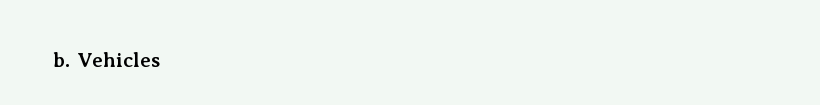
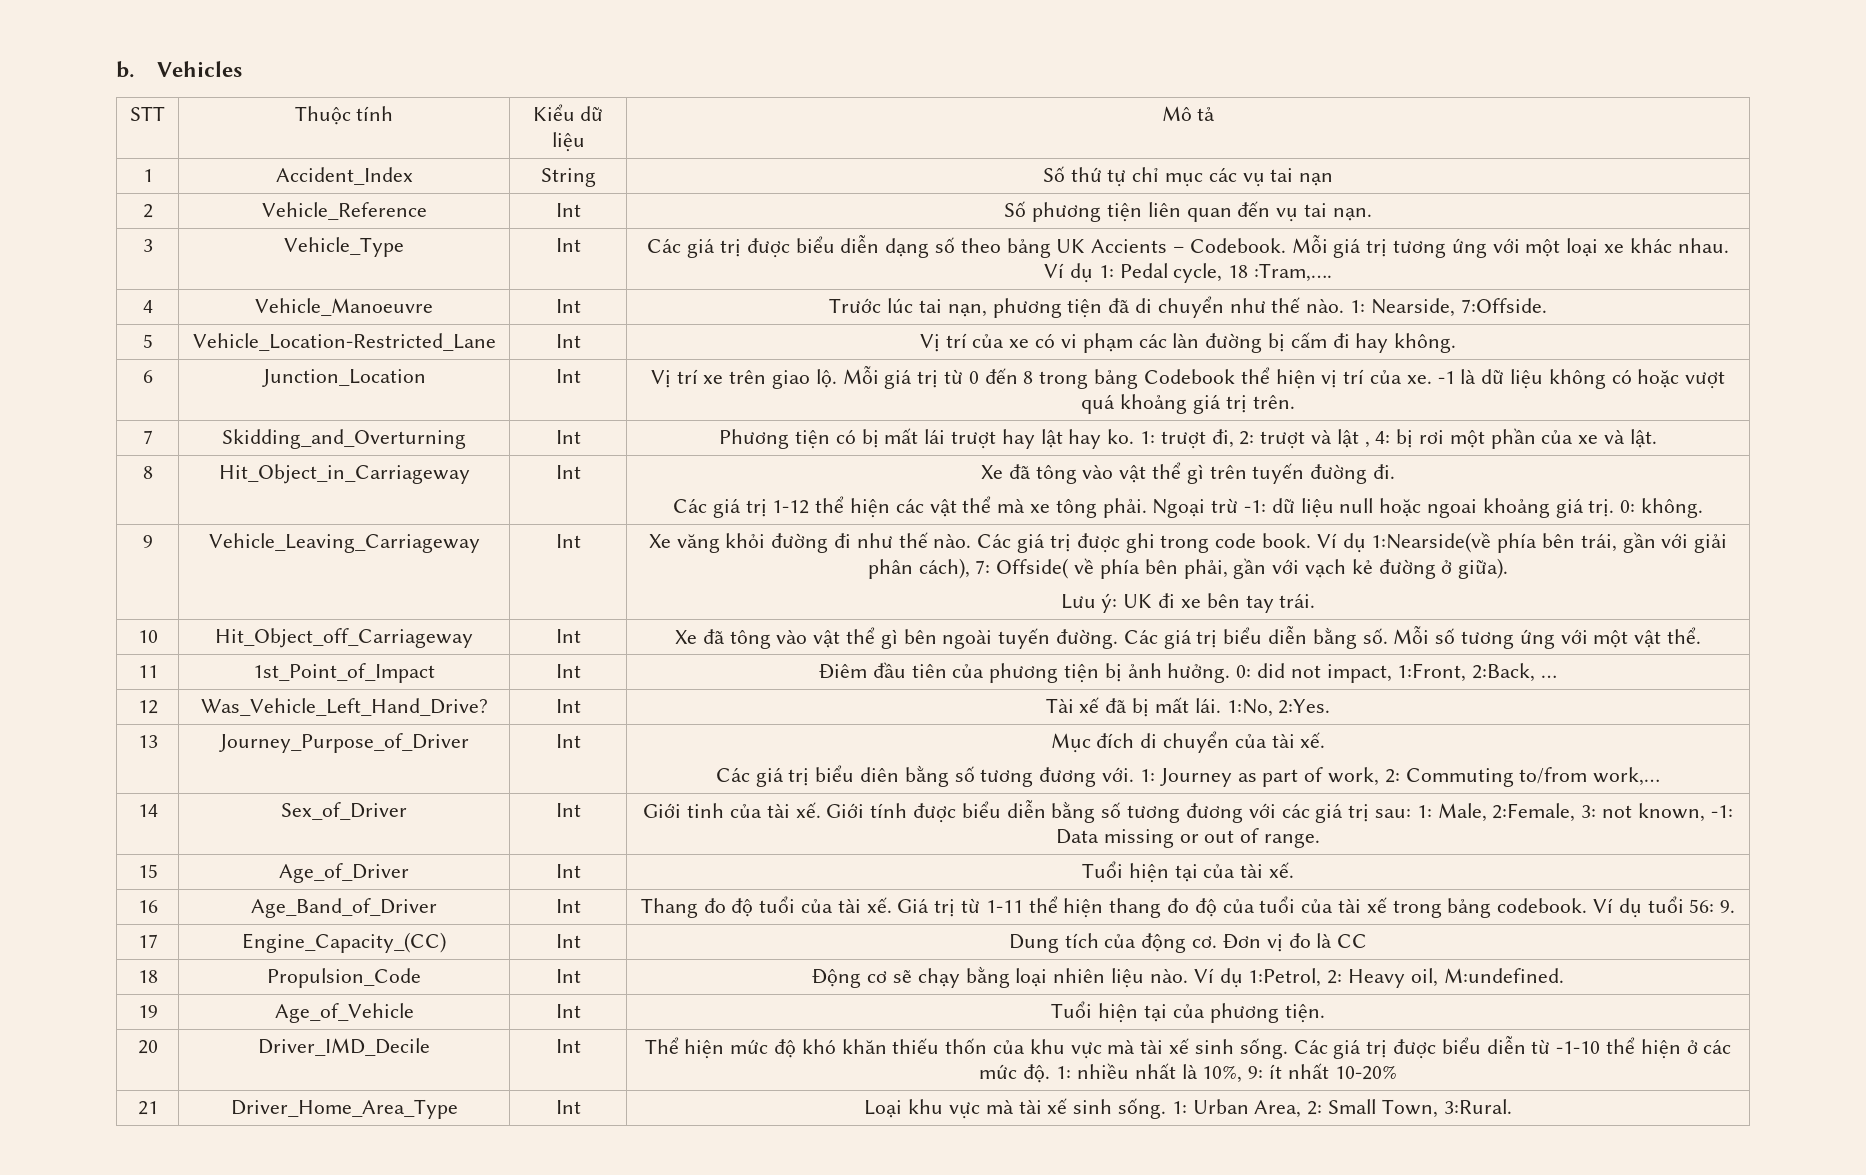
(161, 59) none -> [130,106,165,121] [294,106,394,125] [532,104,604,121] [551,132,585,152] [1161,106,1216,121] [142,169,153,182] [275,167,413,185] [540,168,596,187] [1042,166,1334,187] [142,204,153,218] [261,202,427,220] [555,203,581,217] [1004,201,1372,222] [142,239,153,252] [284,237,404,257] [555,238,581,252] [647,234,1729,258] [1044,263,1332,283] [142,300,153,313] [255,298,433,316] [555,299,581,313] [829,296,1547,318] [142,334,153,348] [192,333,496,351] [555,334,581,348] [919,332,1457,353] [142,370,153,383] [261,369,426,387] [555,369,581,383] [650,365,1726,389] [1081,394,1295,414] [142,430,153,444] [222,429,466,449] [555,430,581,444] [719,428,1657,449] [142,466,153,479] [218,464,470,484] [555,465,581,479] [980,462,1396,484] [672,496,1704,518] [142,535,153,548] [208,533,480,553] [555,534,581,548] [648,532,1728,553] [867,558,1509,579] [1060,593,1316,613] [137,630,158,643] [215,628,473,648] [555,629,581,643] [674,625,1702,649] [137,665,158,678] [253,663,435,683] [555,664,581,678] [818,662,1558,683] [137,700,158,714] [200,698,488,716] [555,699,581,713] [1045,697,1331,717] [137,735,158,748] [218,733,469,753] [555,734,581,748] [1050,731,1326,753] [715,765,1661,787] [137,804,158,817] [281,802,407,820] [555,803,581,817] [643,799,1733,823] [1055,828,1321,848] [137,864,158,878] [279,863,409,883] [555,864,581,878] [1081,861,1295,883] [137,900,158,913] [251,898,437,918] [555,899,581,913] [640,896,1736,918] [137,934,158,948] [242,932,446,953] [555,934,581,948] [1008,933,1368,953] [137,970,158,983] [267,968,421,988] [555,969,581,983] [812,966,1564,988] [137,1005,158,1018] [274,1003,414,1023] [555,1004,581,1018] [1051,1001,1325,1023] [137,1040,158,1054] [258,1038,430,1056] [555,1039,581,1053] [644,1035,1732,1059] [979,1063,1397,1083] [137,1101,158,1115] [230,1099,458,1119] [555,1100,581,1114] [864,1098,1512,1119] // STT | Thuộc tính | Kiểu dữ liệu | Mô tả // 1 | Accident_Index | String | Số thứ tự chỉ mục các vụ tai nạn // 2 | Vehicle_Reference | Int | Số phương tiện liên quan đến vụ tai nạn. // 3 | Vehicle_Type | Int | Các giá trị được biểu diễn dạng số theo bảng UK Accients – Codebook. Mỗi giá trị tương ứng với một loại xe khác nhau. Ví dụ 1: Pedal cycle, 18 :Tram,…. // 4 | Vehicle_Manoeuvre | Int | Trước lúc tai nạn, phương tiện đã di chuyển như thế nào. 1: Nearside, 7:Offside. // 5 | Vehicle_Location-Restricted_Lane | Int | Vị trí của xe có vi phạm các làn đường bị cấm đi hay không. // 6 | Junction_Location | Int | Vị trí xe trên giao lộ. Mỗi giá trị từ 0 đến 8 trong bảng Codebook thể hiện vị trí của xe. -1 là dữ liệu không có hoặc vượt quá khoảng giá trị trên. // 7 | Skidding_and_Overturning | Int | Phương tiện có bị mất lái trượt hay lật hay ko. 1: trượt đi, 2: trượt và lật , 4: bị rơi một phần của xe và lật. // 8 | Hit_Object_in_Carriageway | Int | Xe đã tông vào vật thể gì trên tuyến đường đi. // Các giá trị 1-12 thể hiện các vật thể mà xe tông phải. Ngoại trừ -1: dữ liệu null hoặc ngoai khoảng giá trị. 0: không. // 9 | Vehicle_Leaving_Carriageway | Int | Xe văng khỏi đường đi như thế nào. Các giá trị được ghi trong code book. Ví dụ 1:Nearside(về phía bên trái, gần với giải phân cách), 7: Offside( về phía bên phải, gần với vạch kẻ đường ở giữa). // Lưu ý: UK đi xe bên tay trái. // 10 | Hit_Object_off_Carriageway | Int | Xe đã tông vào vật thể gì bên ngoài tuyến đường. Các giá trị biểu diễn bằng số. Mỗi số tương ứng với một vật thể. // 11 | 1st_Point_of_Impact | Int | Điêm đầu tiên của phương tiện bị ảnh hưởng. 0: did not impact, 1:Front, 2:Back, … // 12 | Was_Vehicle_Left_Hand_Drive? | Int | Tài xế đã bị mất lái. 1:No, 2:Yes. // 13 | Journey_Purpose_of_Driver | Int | Mục đích di chuyển của tài xế. // Các giá trị biểu diên bằng số tương đương với. 1: Journey as part of work, 2: Commuting to/from work,… // 14 | Sex_of_Driver | Int | Giới tinh của tài xế. Giới tính được biểu diễn bằng số tương đương với các giá trị sau: 1: Male, 2:Female, 3: not known, -1: Data missing or out of range. // 15 | Age_of_Driver | Int | Tuổi hiện tại của tài xế. // 16 | Age_Band_of_Driver | Int | Thang đo độ tuổi của tài xế. Giá trị từ 1-11 thể hiện thang đo độ của tuổi của tài xế trong bảng codebook. Ví dụ tuổi 56: 9. // 17 | Engine_Capacity_(CC) | Int | Dung tích của động cơ. Đơn vị đo là CC // 18 | Propulsion_Code | Int | Động cơ sẽ chạy bằng loại nhiên liệu nào. Ví dụ 1:Petrol, 2: Heavy oil, M:undefined. // 19 | Age_of_Vehicle | Int | Tuổi hiện tại của phương tiện. // 20 | Driver_IMD_Decile | Int | Thể hiện mức độ khó khăn thiếu thốn của khu vực mà tài xế sinh sống. Các giá trị được biểu diễn từ -1-10 thể hiện ở các mức độ. 1: nhiều nhất là 10%, 9: ít nhất 10-20% // 21 | Driver_Home_Area_Type | Int | Loại khu vực mà tài xế sinh sống. 1: Urban Area, 2: Small Town, 3:Rural.

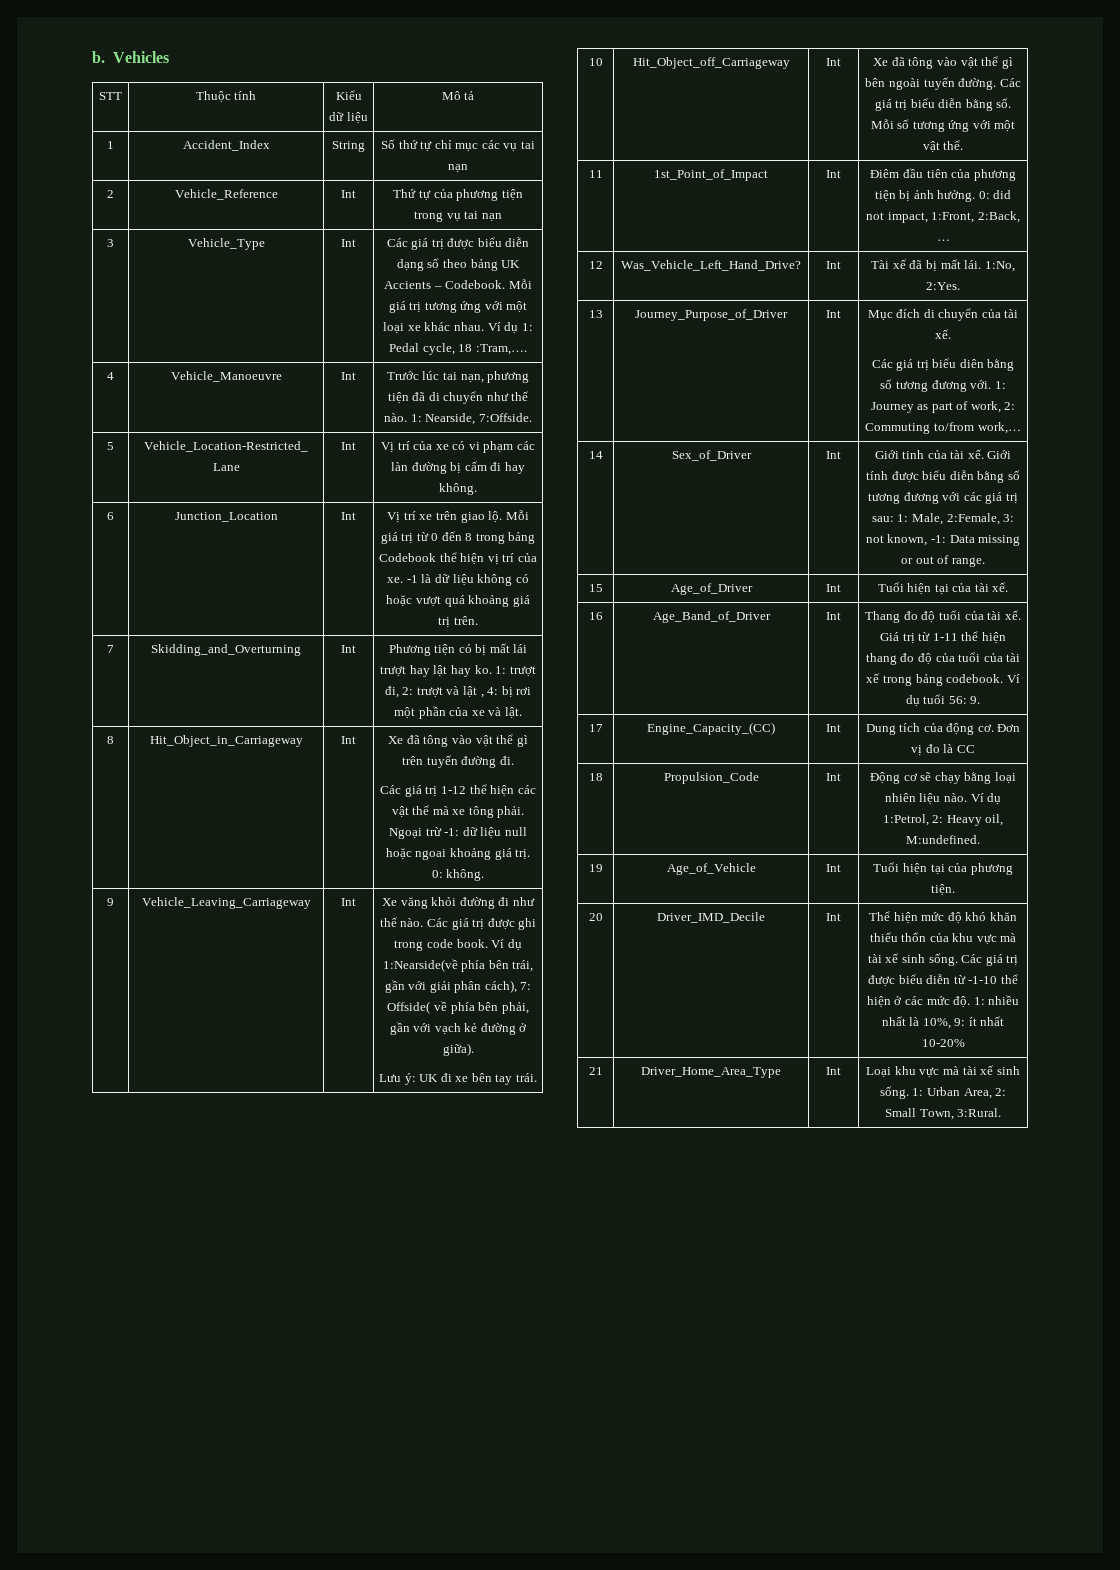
[1004,201,1372,222] Số phương tiện liên quan đến vụ tai nạn. -> [393,189,523,201] [414,211,502,222] Thứ tự của phương tiện trong vụ tai nạn

